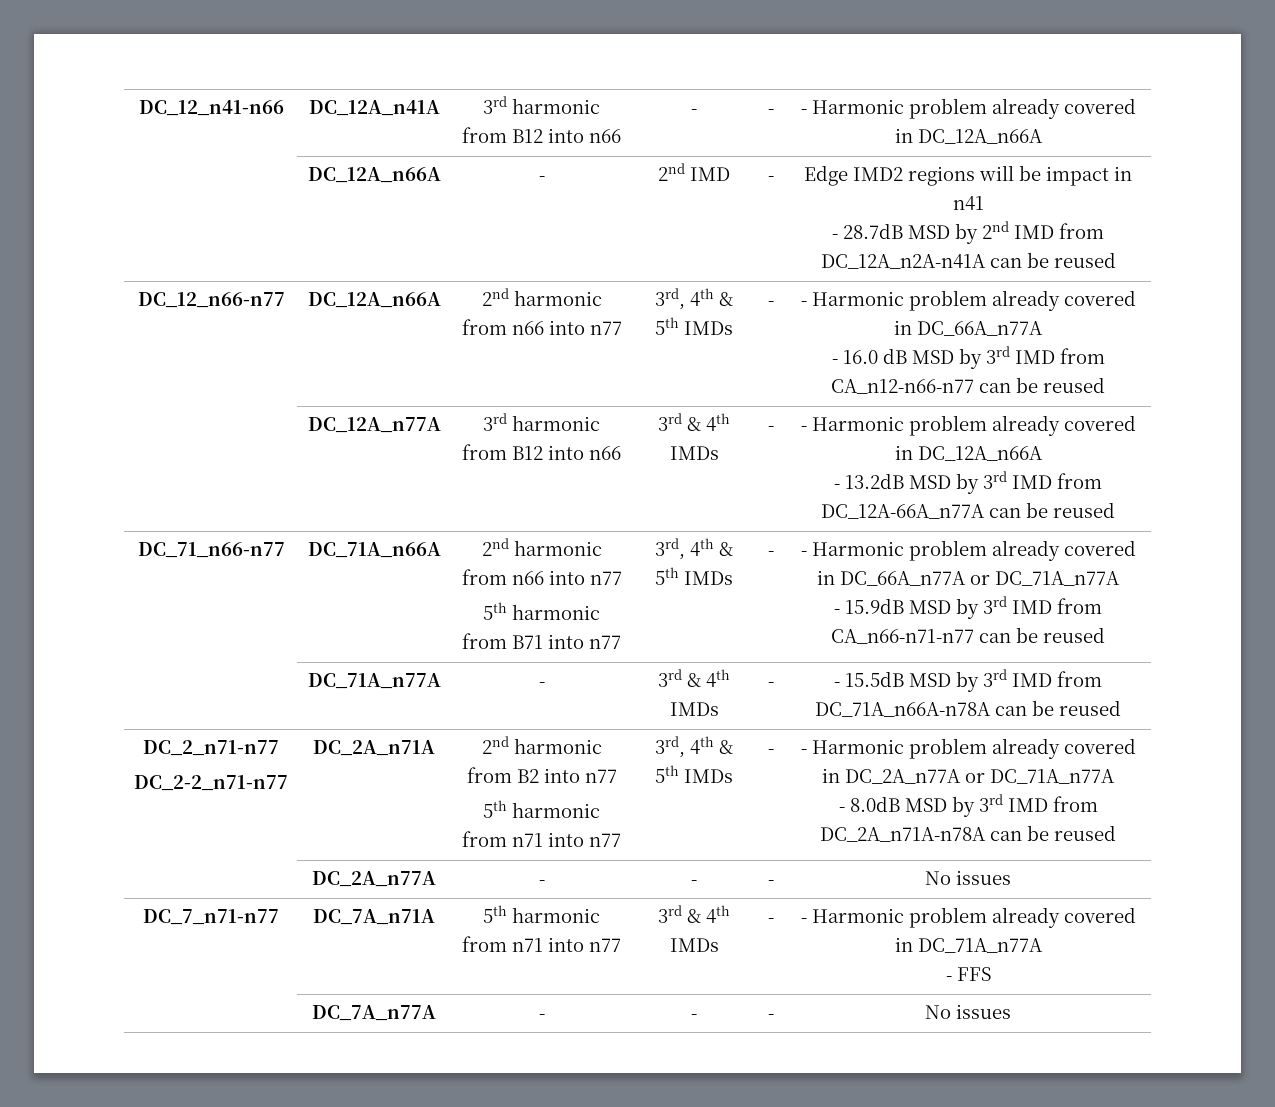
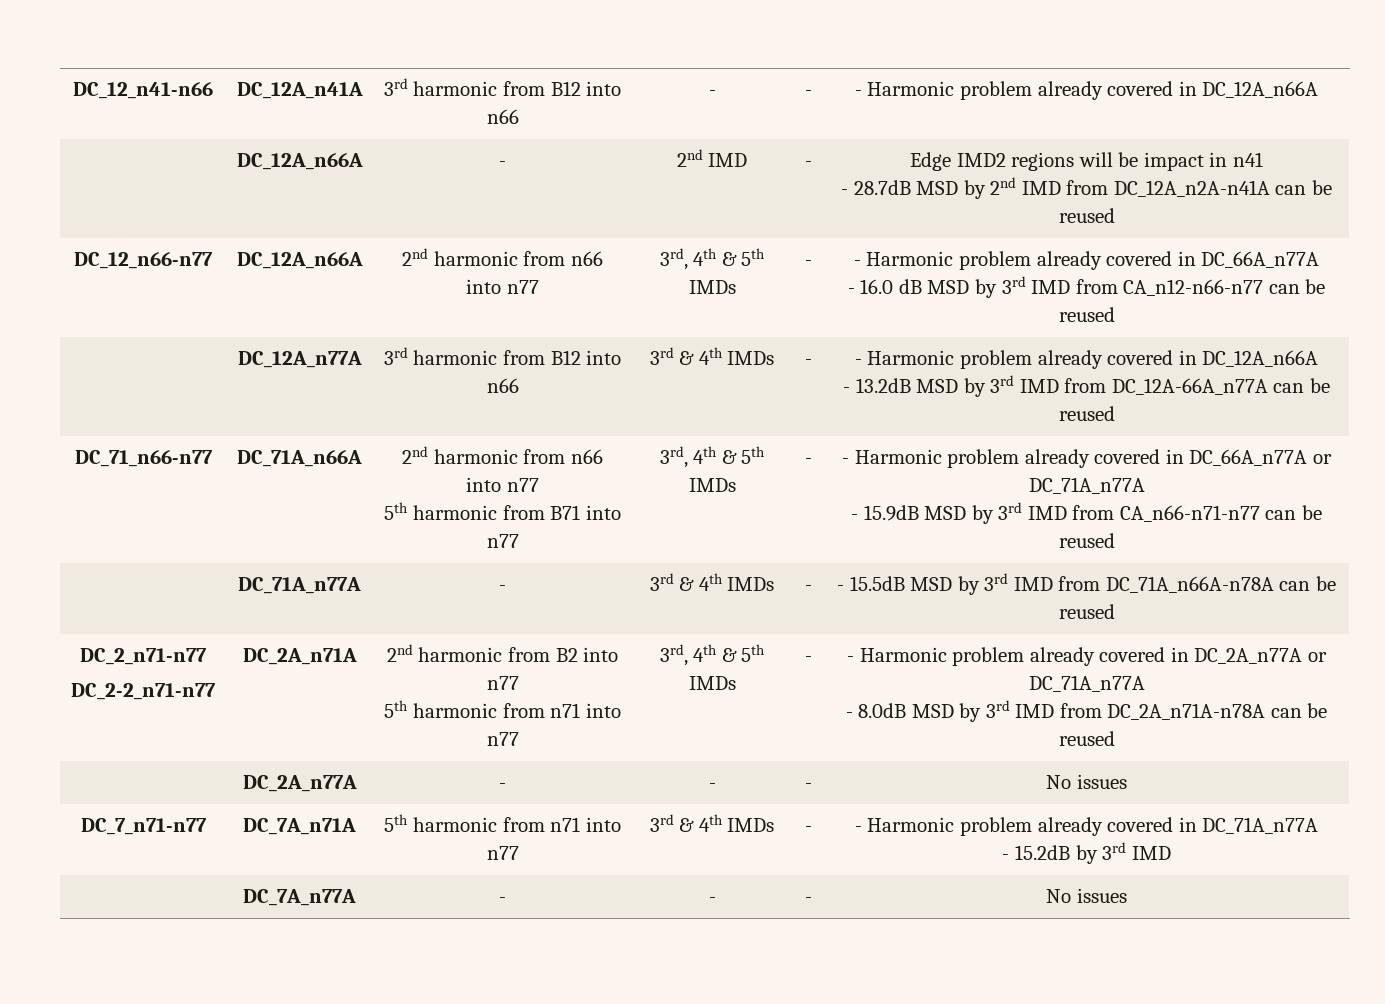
[956,967,991,981] FFS -> [1014,842,1171,864] 15.2dB by 3rd IMD

